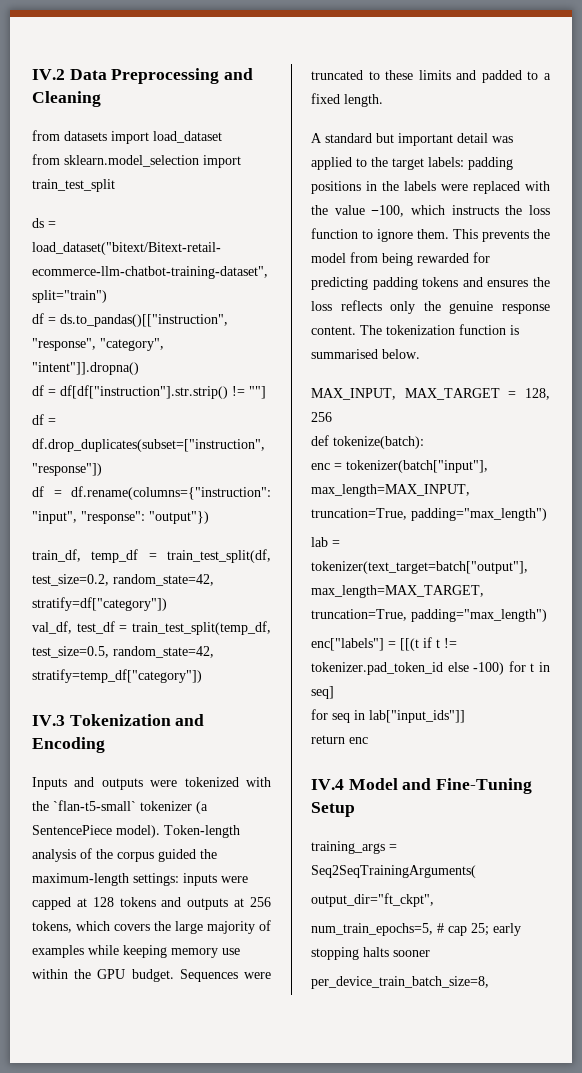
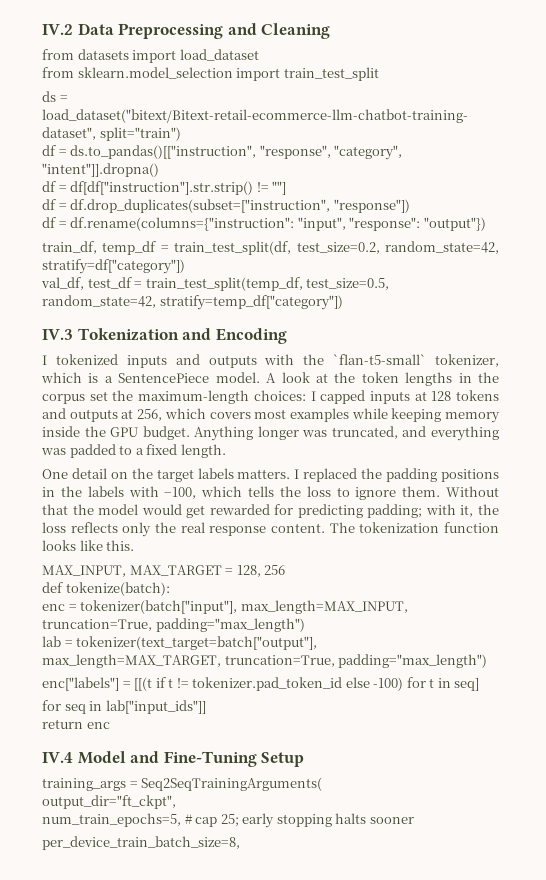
[32,777,271,790] [32,800,208,814] [32,825,240,838] [32,848,92,862] Inputs and outputs were tokenized with the `flan-t5-small` tokenizer (a SentencePiece model). Token-length analysis of -> [42,354,499,368] [41,372,472,386] I tokenized inputs and outputs with the `flan-t5-small` tokenizer, which is a SentencePiece model. A look at the token lengths in
[158,849,196,862] guided -> [89,391,108,401] set
[133,873,248,886] [32,897,71,910] settings: inputs were capped -> [253,390,410,404] choices: I capped inputs
[250,897,271,907] [32,920,271,934] 256 tokens, which covers the large majority of -> [137,408,287,421] 256, which covers most
[222,948,240,955] [32,969,68,979] use within -> [42,426,80,437] inside
[179,969,271,982] [311,70,477,80] Sequences were truncated to these limits and -> [194,426,499,441] [41,448,66,455] Anything longer was truncated, and everything was
[311,133,513,146] [311,157,464,170] A standard but important detail was applied to the target labels: -> [42,468,383,482] One detail on the target labels matters. I replaced the
[441,181,550,194] [311,205,365,215] were replaced with the value -> [128,486,159,497] with
[451,205,550,215] [311,228,358,239] instructs the loss function -> [248,486,331,497] tells the loss
[453,229,550,242] [311,252,490,266] [311,277,529,290] This prevents the model from being rewarded for predicting padding tokens and ensures -> [445,486,499,497] [42,504,474,518] Without that the model would get rewarded for predicting padding; with it,
[449,301,494,314] genuine -> [180,522,205,533] real
[510,325,519,335] [311,349,420,359] is summarised below. -> [42,540,135,551] looks like this.

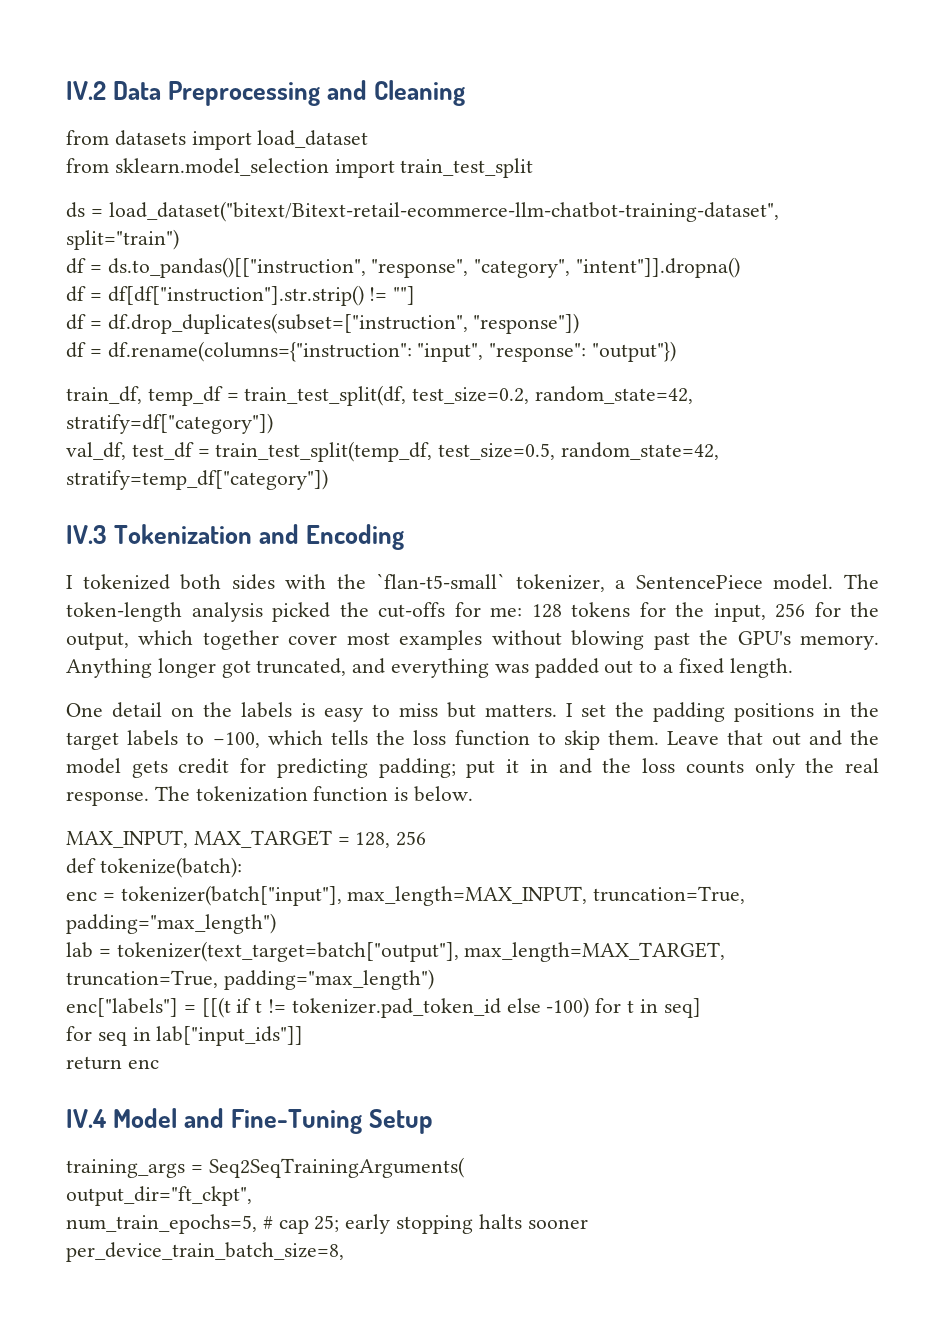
[126,354,257,368] inputs and outputs -> [180,574,275,590] both sides
[41,372,99,383] which is -> (605, 583) none
[266,372,500,386] [42,390,499,404] [42,408,501,423] [42,426,190,440] A look at the token lengths in the corpus set the maximum-length choices: I capped inputs at 128 tokens and outputs at 256, which covers most examples while keeping memory inside the GPU budget. -> [843,574,879,589] [66,602,879,622] [66,630,880,650] The token-length analysis picked the cut-offs for me: 128 tokens for the input, 256 for the output, which together cover most examples without blowing past the GPU's memory.
[302,430,328,437] was -> [221,660,251,678] got
(116, 451) none -> [604,660,634,674] out
[156,468,234,482] target labels -> [241,702,476,722] labels is easy to miss but
[303,468,358,482] replaced -> [581,704,606,717] set
[87,486,159,497] labels with -> [66,730,205,750] target labels to
[336,486,499,500] [42,504,499,518] [42,522,118,533] to ignore them. Without that the model would get rewarded for predicting padding; with it, the loss reflects -> [454,730,879,750] [66,758,744,778] function to skip them. Leave that out and the model gets credit for predicting padding; put it in and the loss counts
[209,523,325,536] response content. -> [66,791,149,806] response.
[42,540,135,551] looks like this. -> [394,786,474,802] is below.

